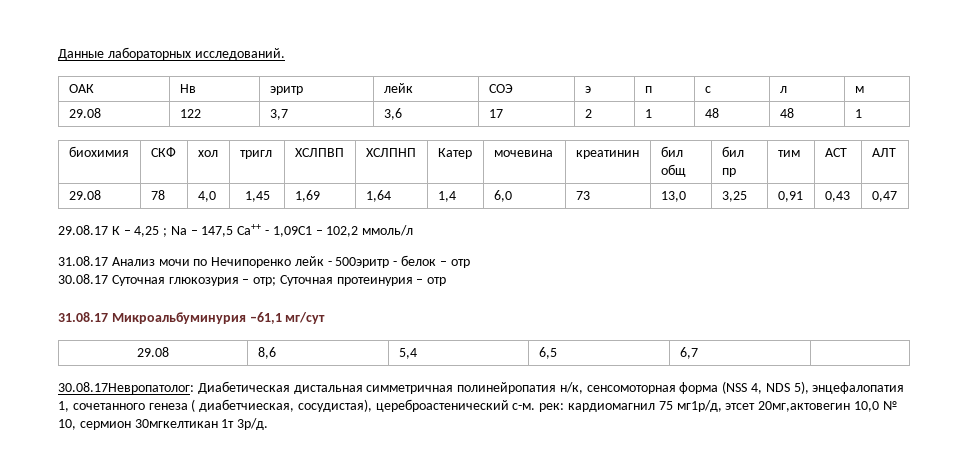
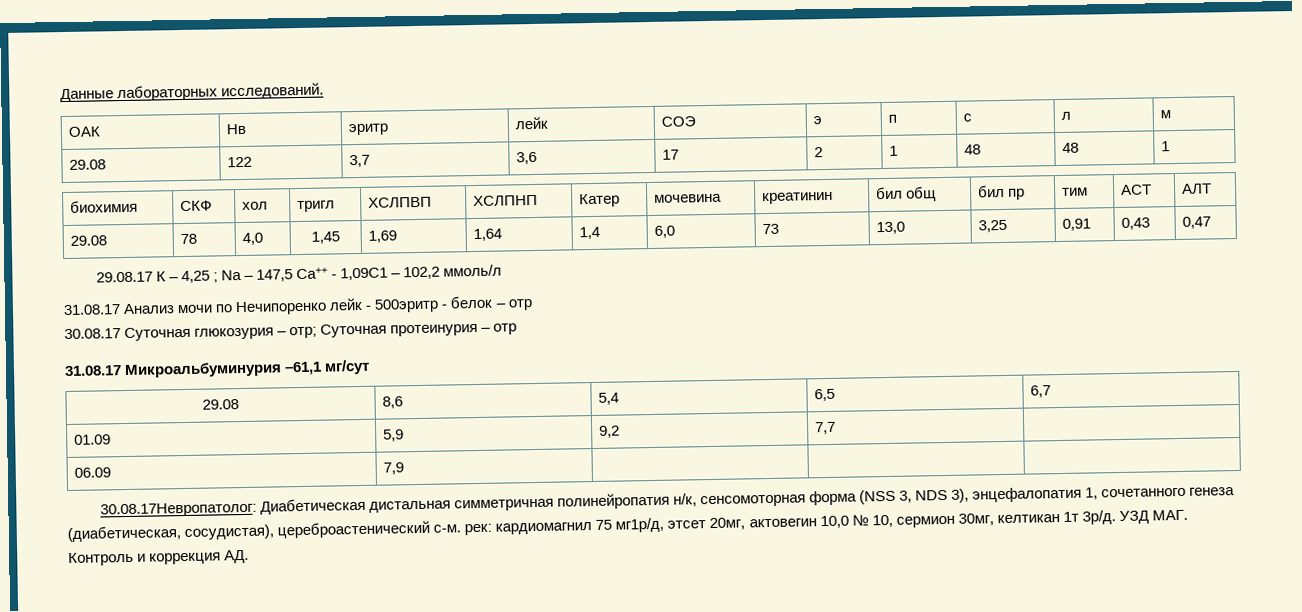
(698, 353) none -> [74,434,112,445] [383,429,405,442] [599,425,621,438] [815,421,837,435] [74,467,112,478] [383,462,405,475] // 01.09 | 5,9 | 9,2 | 7,7 | // 06.09 | 7,9 | |
[751,381,809,394] 4, NDS 5), -> [899,488,970,503] 3, NDS 3),
[191,399,295,412] ( диабетчиеская, -> [67,525,181,543] (диабетическая,
[758,401,851,412] 20мг,актовегин -> [709,517,817,531] 20мг, актовегин
[134,418,269,430] 30мгкелтикан 1т 3р/д. -> [957,509,1188,526] [68,549,250,567] 30мг, келтикан 1т 3р/д. УЗД МАГ. Контроль и коррекция АД.

